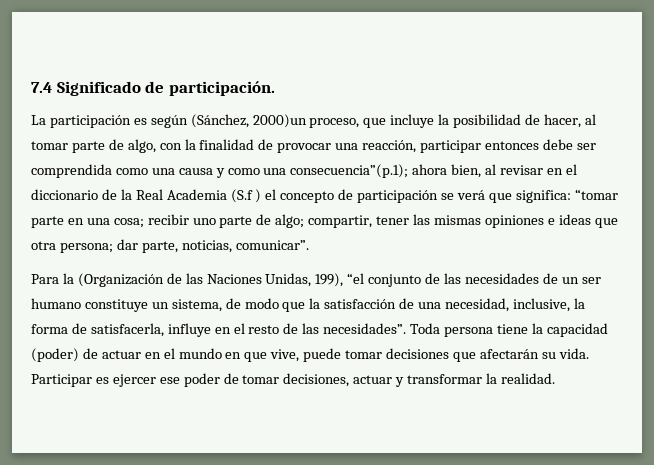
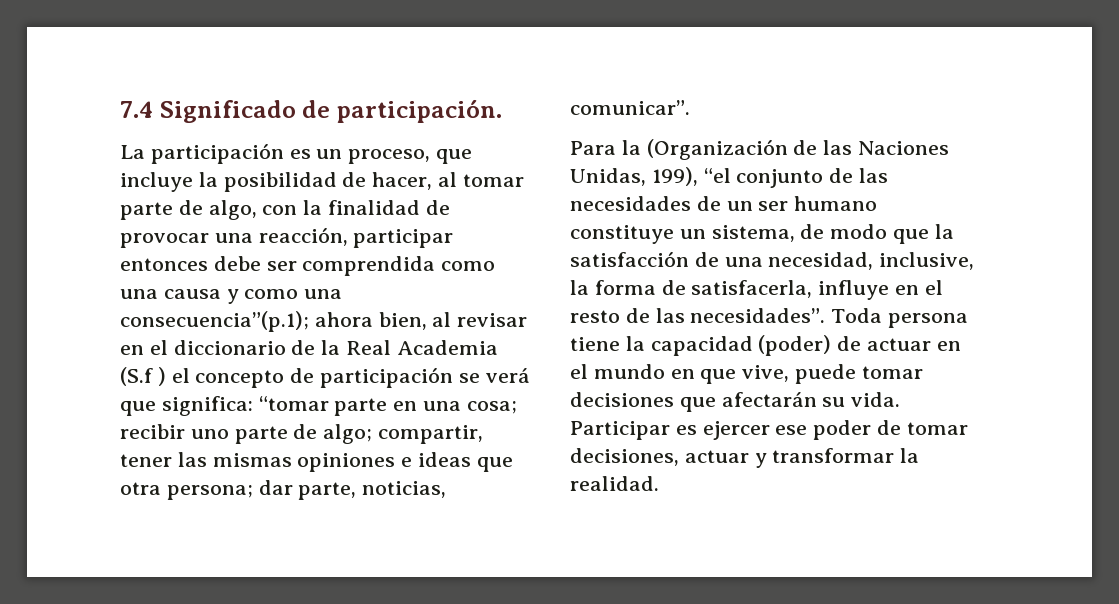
[150,114,307,128] según (Sánchez, 2000)un -> [316,149,343,159] un

